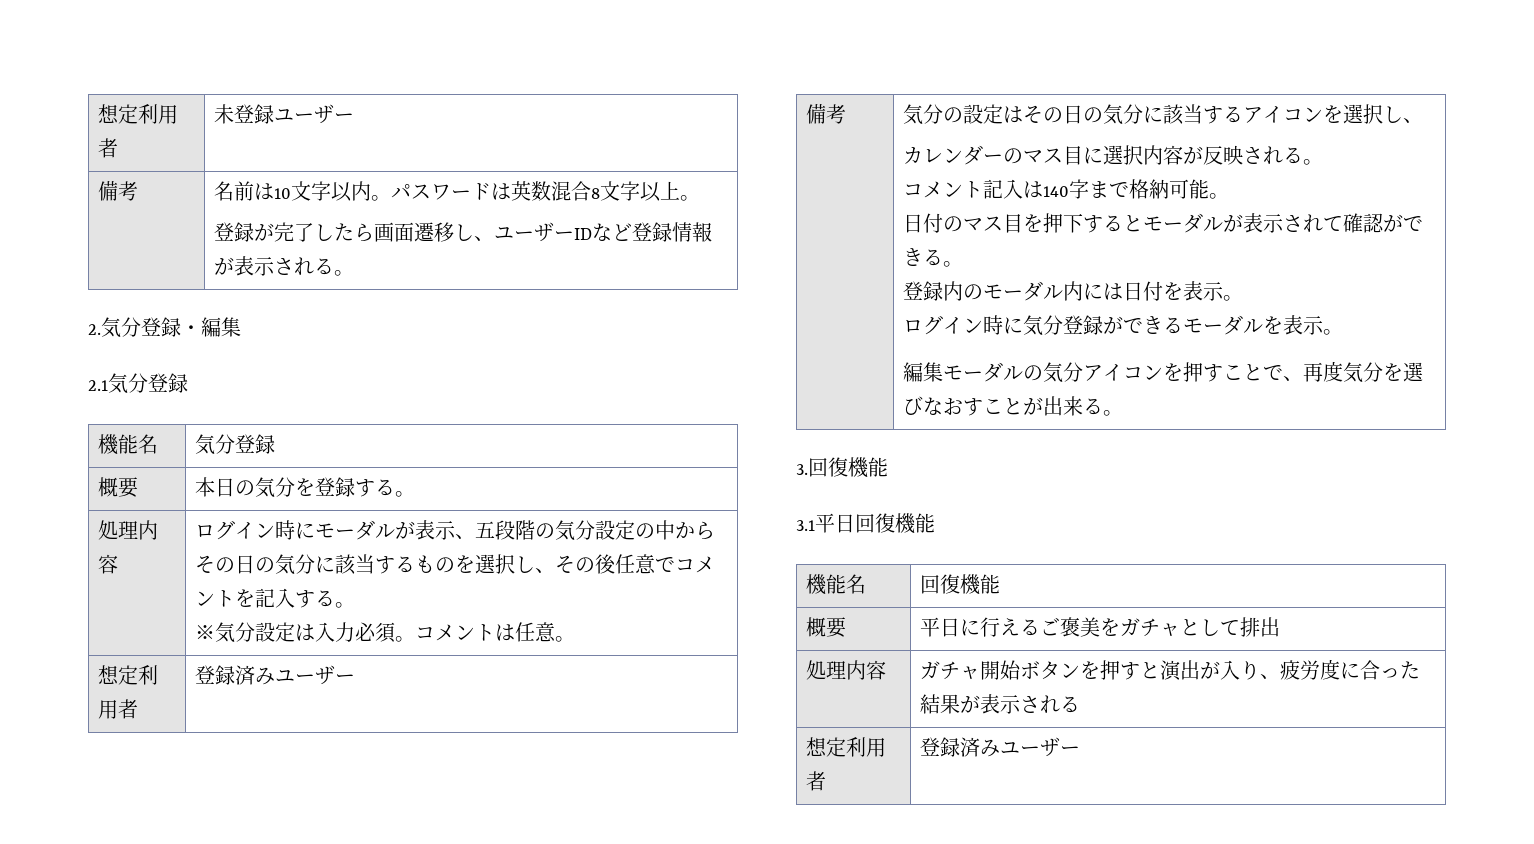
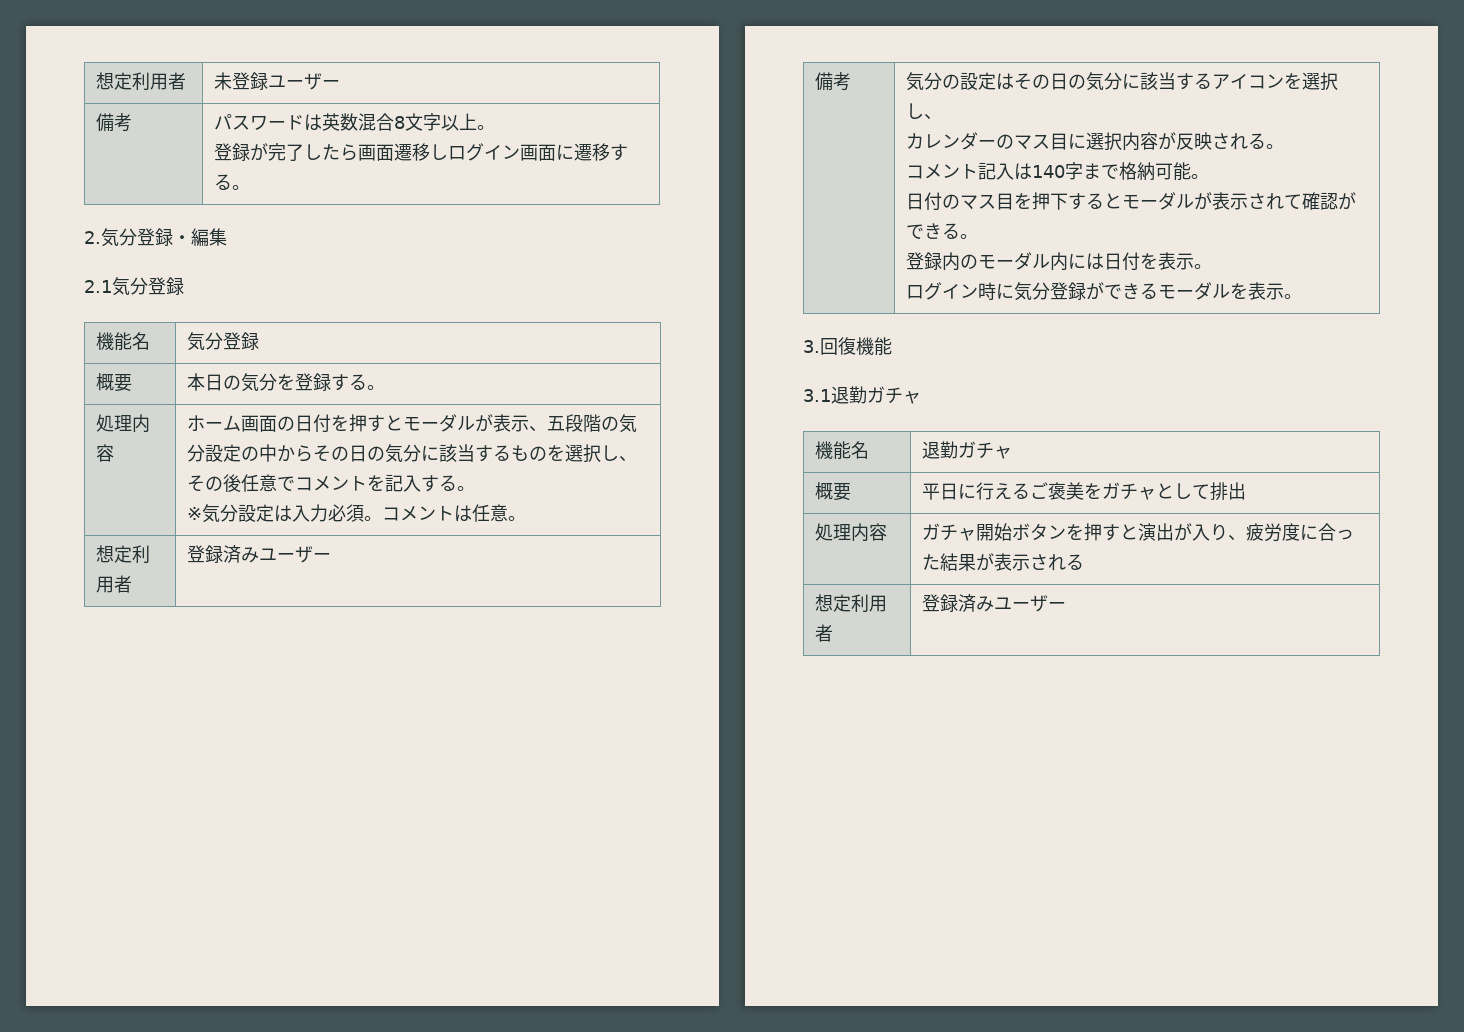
[213,181,391,202] 名前は10文字以内。 -> (132, 122) none
[473,222,712,242] [213,256,314,276] 、ユーザーIDなど登録情報が表示され -> [447,143,628,161] ログイン画面に遷移す
[194,520,315,540] ログイン時に -> [186,414,403,433] ホーム画面の日付を押すと
[902,361,1424,383] [902,396,1123,416] // 編集モーダルの気分アイコンを押すことで、再度気分を選びなおすことが出来る。 -> (1302, 296) none
[815,513,935,534] [805,574,866,595] [919,574,1000,595] 平日回復機能 // 機能名 | 回復機能 -> [831,386,921,404] [814,441,869,460] [921,441,1012,459] 退勤ガチャ // 機能名 | 退勤ガチャ

